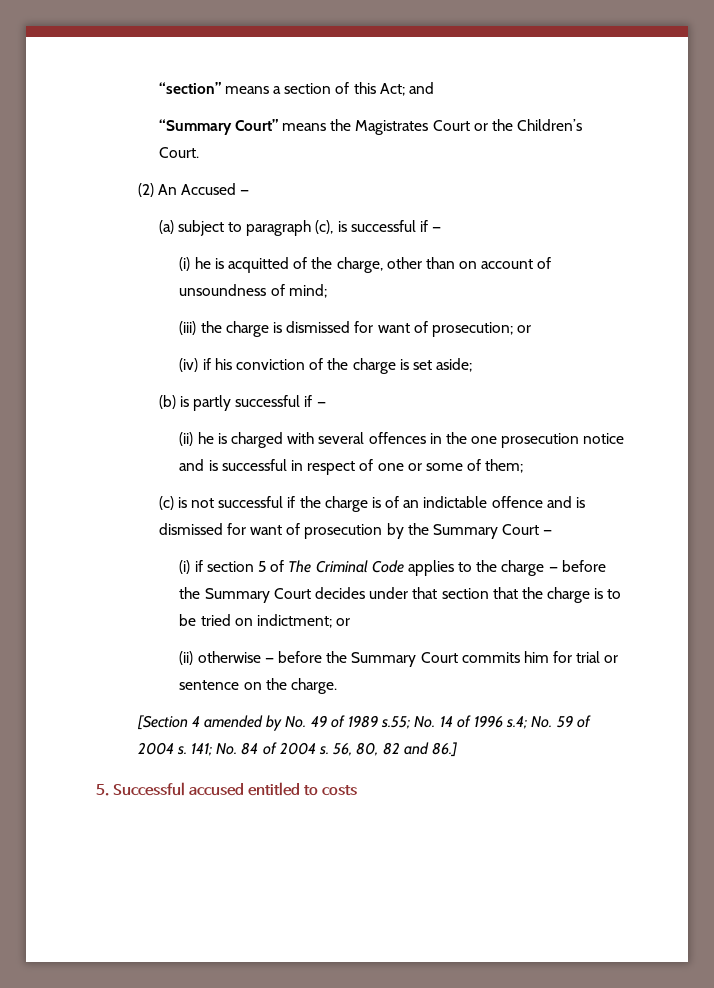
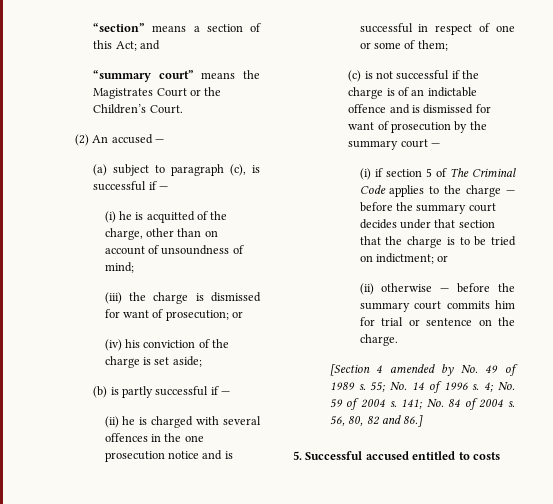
[158,119,278,135] “Summary Court” -> [93,70,194,82] “summary court”
[181,183,237,195] Accused -> [111,134,153,144] accused
[202,358,211,370] if -> (122, 345) none
[432,524,540,539] Summary Court -> [348,139,428,150] summary court
[204,588,311,603] Summary Court -> [416,203,496,214] summary court
[351,652,458,667] Summary Court -> [359,301,442,312] summary court
[381,716,411,729] s.55; -> [358,382,386,392] s. 55;
[506,716,528,729] s.4; -> [472,382,494,392] s. 4;

